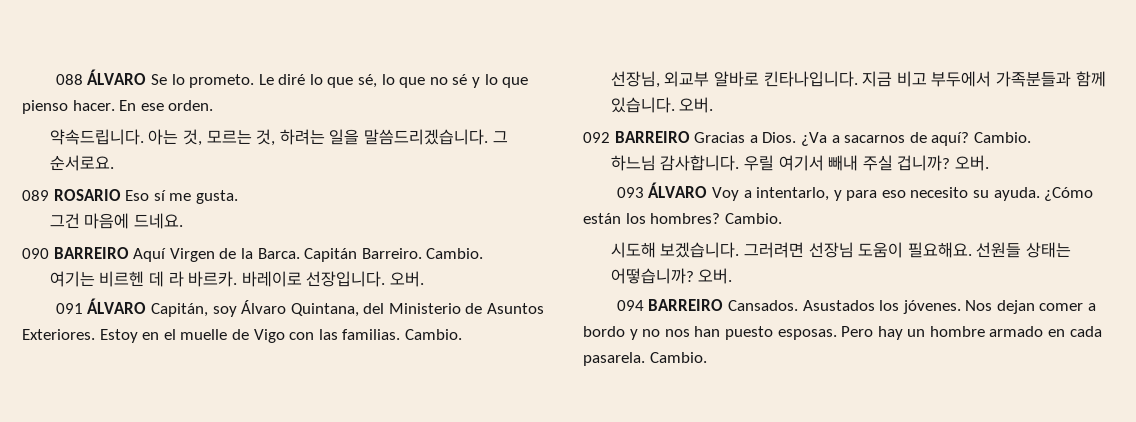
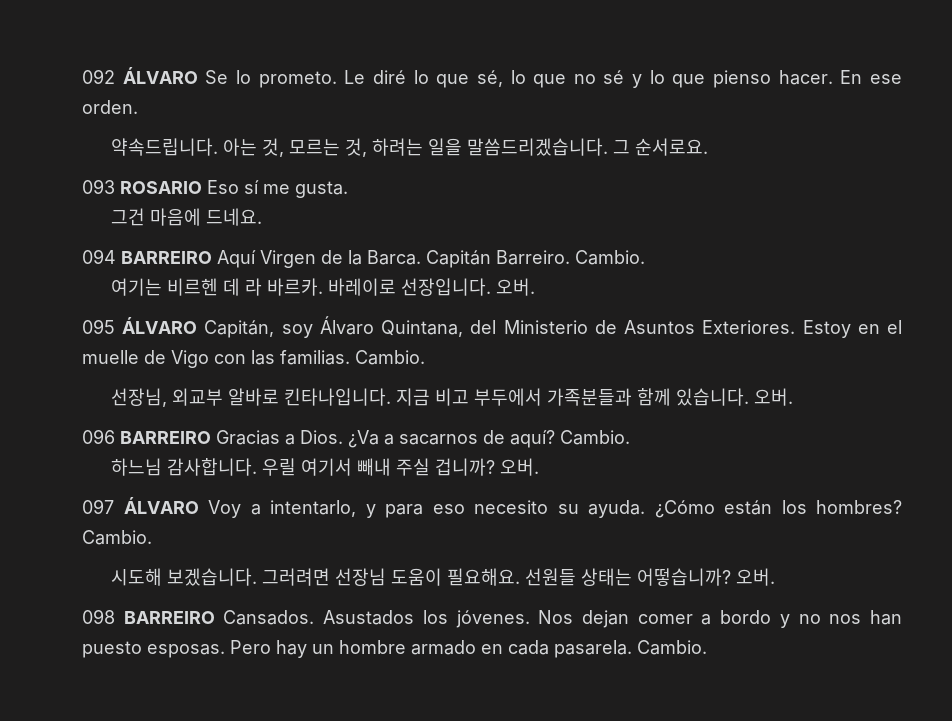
[55,74,83,85] 088 -> [82,69,115,84] 092
[22,190,49,201] 089 -> [82,179,115,194] 093
[22,248,49,259] 090 -> [82,249,116,264] 094
[55,303,83,314] 091 -> [82,319,115,334] 095
[583,132,610,143] 092 -> [82,429,115,444] 096
[616,187,644,198] 093 -> [82,499,114,514] 097
[616,300,644,311] 094 -> [82,609,115,624] 098

